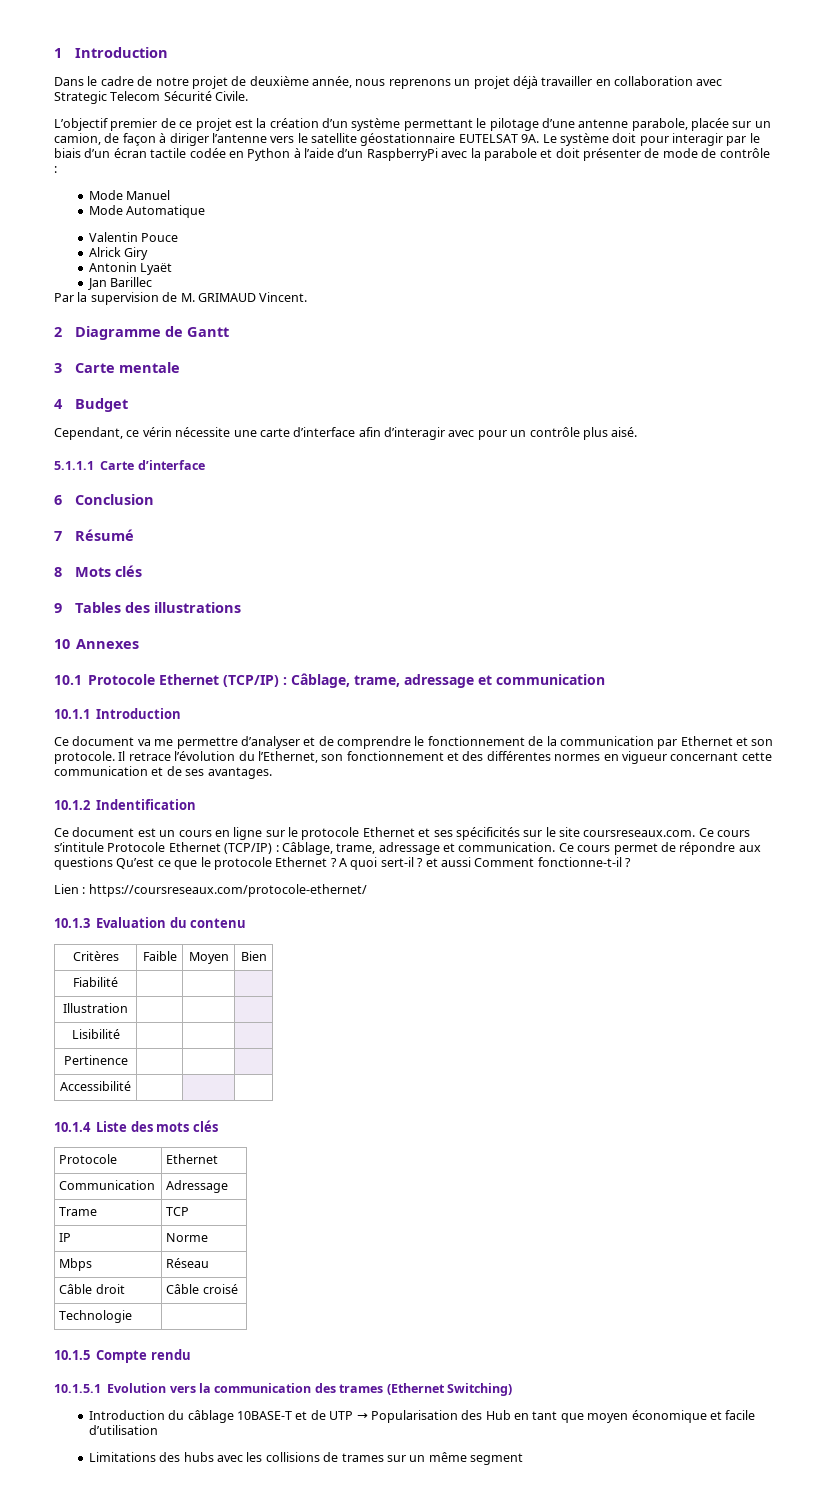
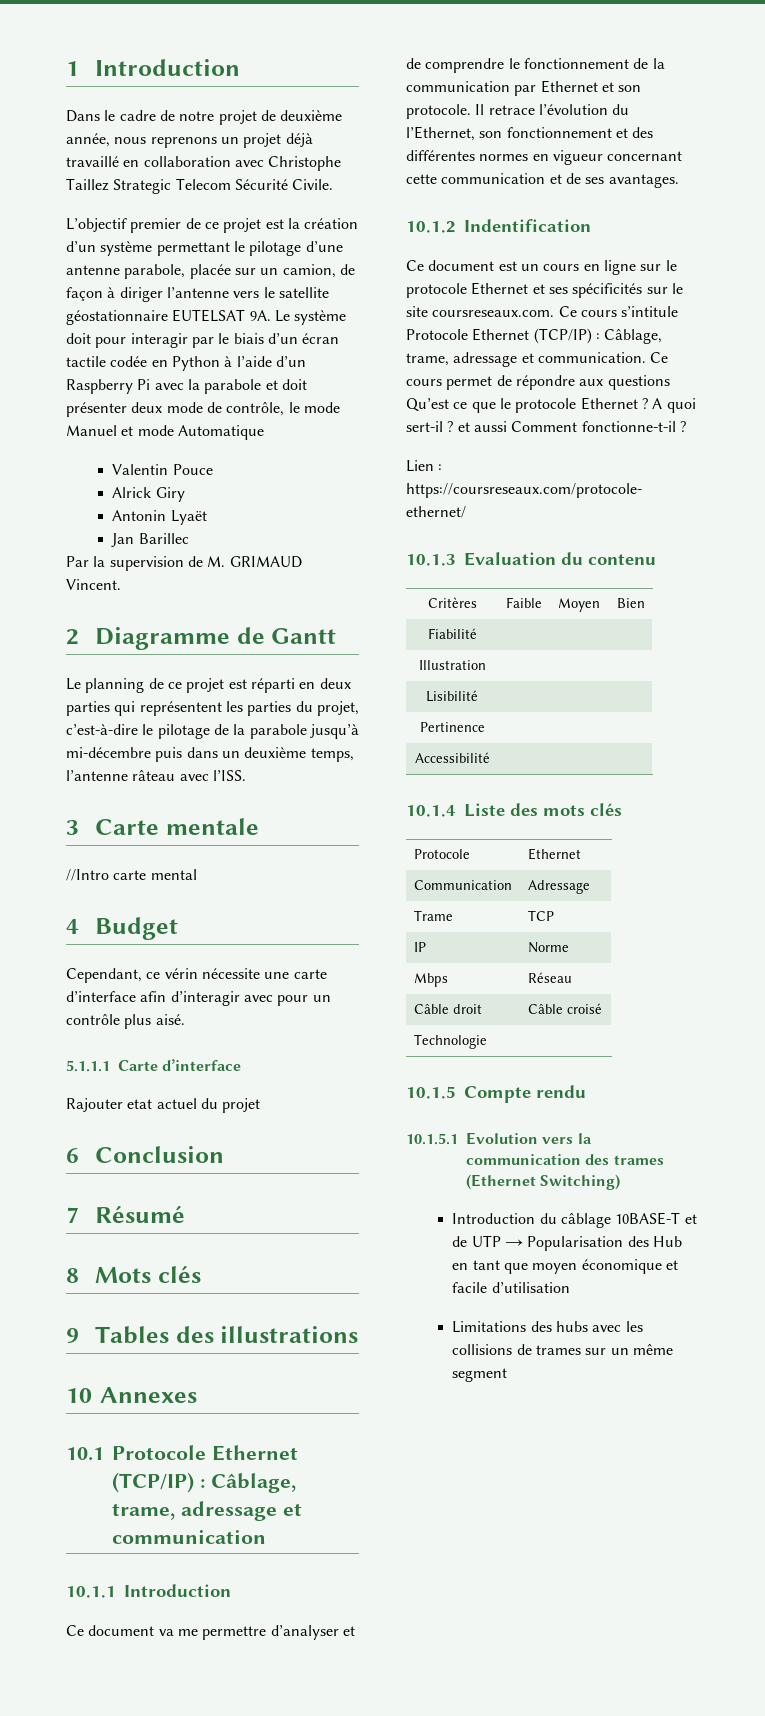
[541,76,593,86] travailler -> [66,156,119,167] travaillé
(723, 82) none -> [268,156,342,171] [66,178,109,191] Christophe Taillez
[366,148,438,161] RaspberryPi -> [66,379,151,394] Raspberry Pi
[644,148,660,158] de -> [131,402,163,413] deux
[719,148,770,158] [54,166,57,173] [88,190,123,200] contrôle : // Mode -> [226,402,340,416] contrôle, le mode
[88,205,123,215] // Mode -> [121,425,174,436] et mode
(230, 332) none -> [66,678,351,693] [66,701,359,716] [66,724,359,739] [66,747,354,762] [66,770,246,781] // Le planning de ce projet est réparti en deux parties qui représentent les parties du projet, c’est-à-dire le pilotage de la parabole jusqu’à mi-décembre puis dans un deuxième temps, l’antenne râteau avec l’ISS.
(181, 367) none -> [66,869,197,881] // //Intro carte mental
(205, 465) none -> [66,1098,261,1113] // Rajouter etat actuel du projet

